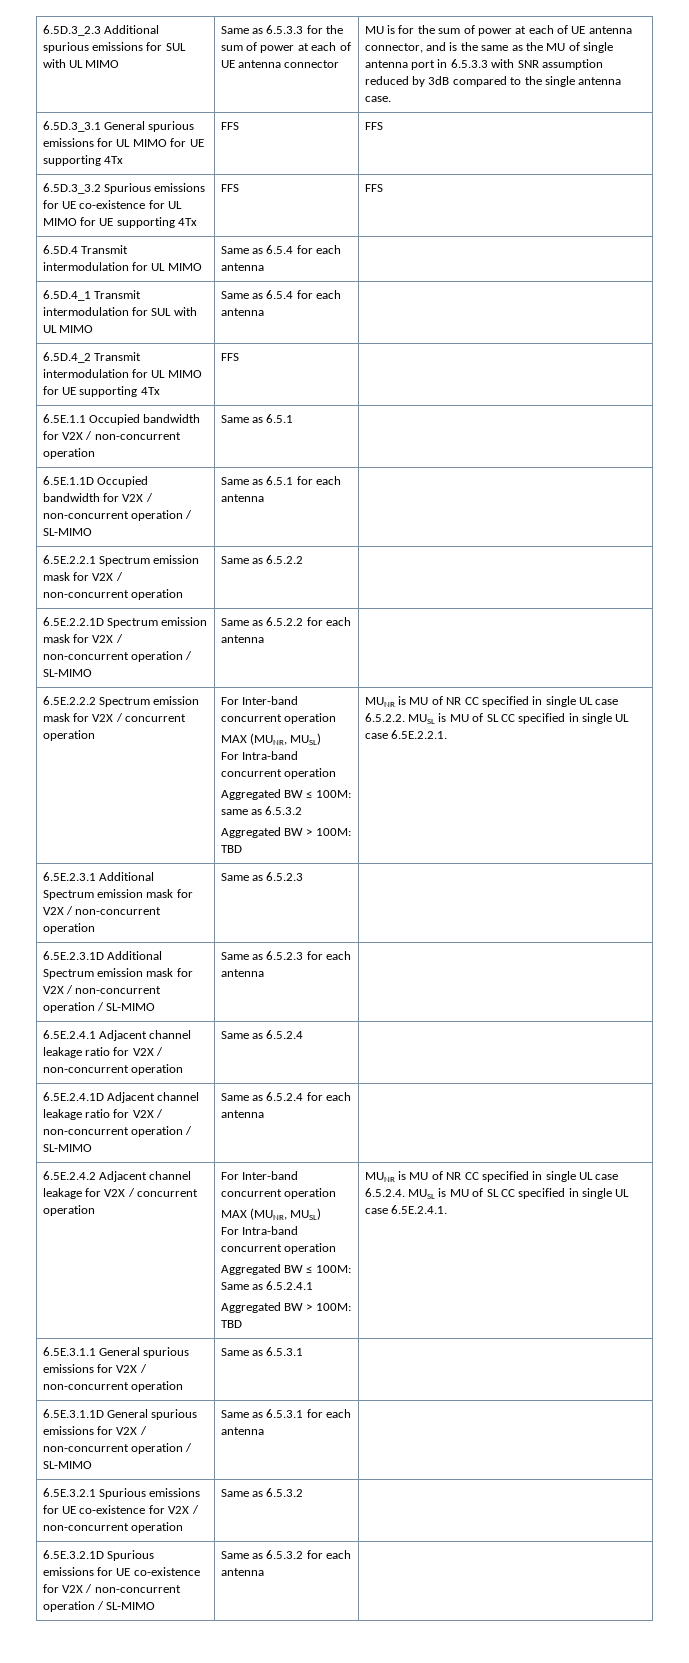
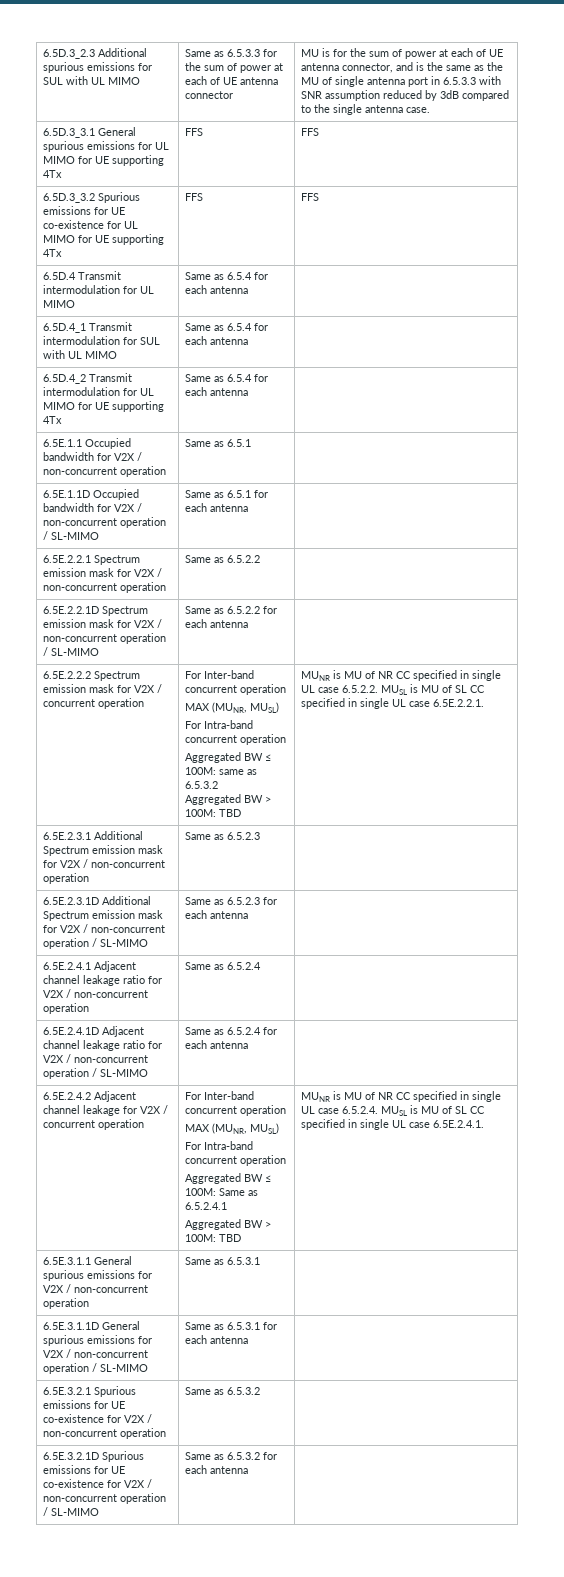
[220,353,239,361] FFS -> [184,374,268,382] [184,387,248,396] Same as 6.5.4 for each antenna

